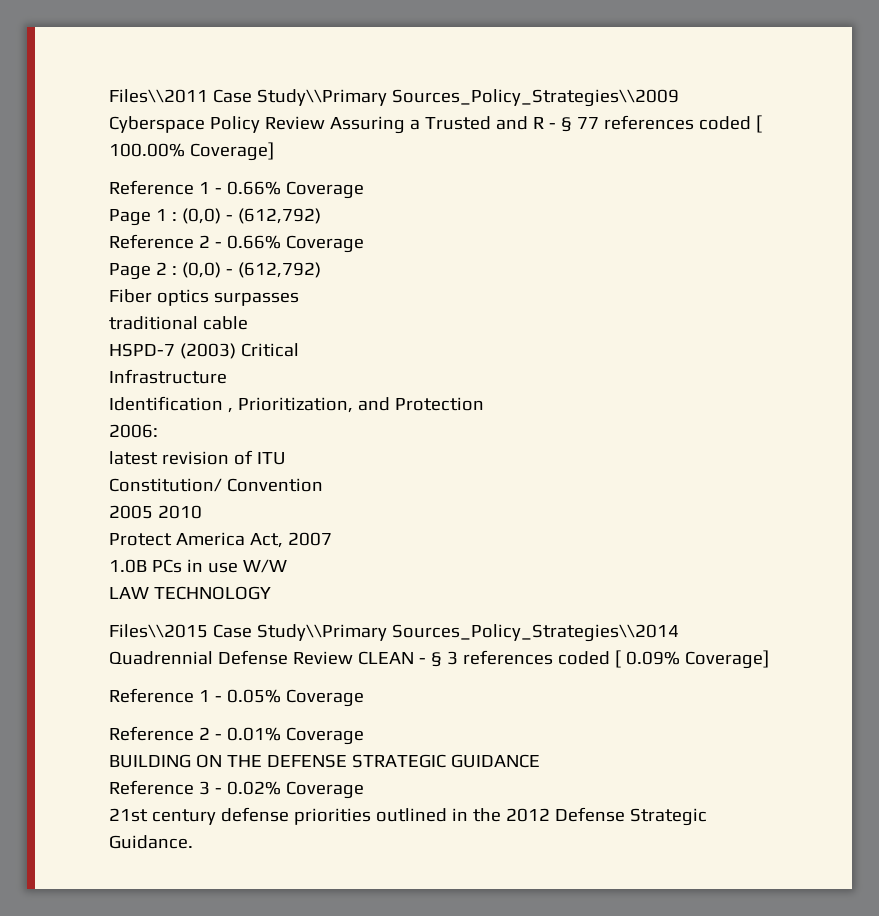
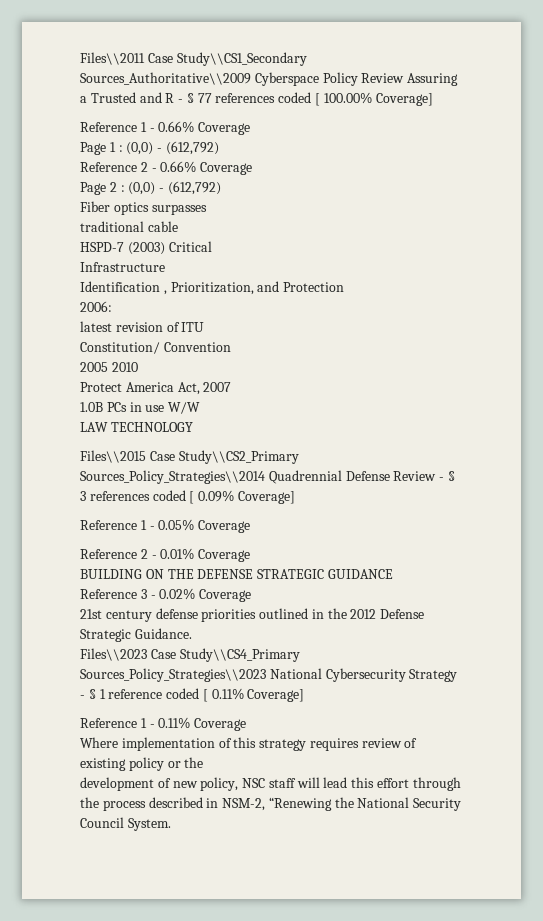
[256,89,679,107] Study\\Primary Sources_Policy_Strategies\\2009 -> [176,52,307,66] [80,72,251,85] Study\\CS1_Secondary Sources_Authoritative\\2009
[256,624,387,641] Study\\Primary -> [178,450,299,464] Study\\CS2_Primary
[357,651,414,665] CLEAN -> (437, 476) none
(193, 842) none -> [80,648,300,662] [80,668,458,682] [80,688,305,702] [80,717,247,731] [80,737,418,751] [80,757,204,771] [80,777,461,791] [80,797,462,811] [80,817,171,831] // Files\\2023 Case Study\\CS4_Primary Sources_Policy_Strategies\\2023 National Cybersecurity Strategy - § 1 reference coded [ 0.11% Coverage] // Reference 1 - 0.11% Coverage // Where implementation of this strategy requires review of existing policy or the // development of new policy, NSC staff will lead this effort through the process described in NSM-2, “Renewing the National Security Council System.

